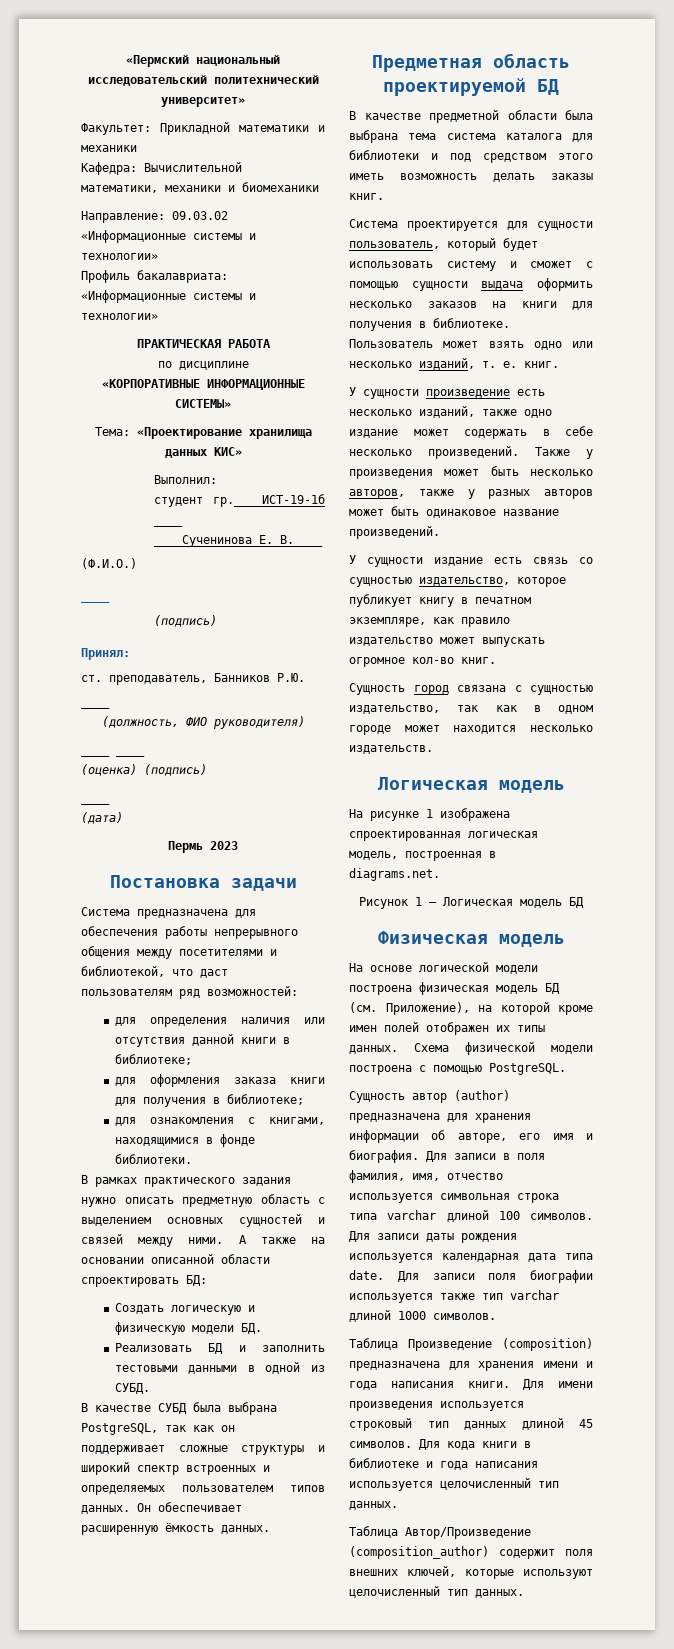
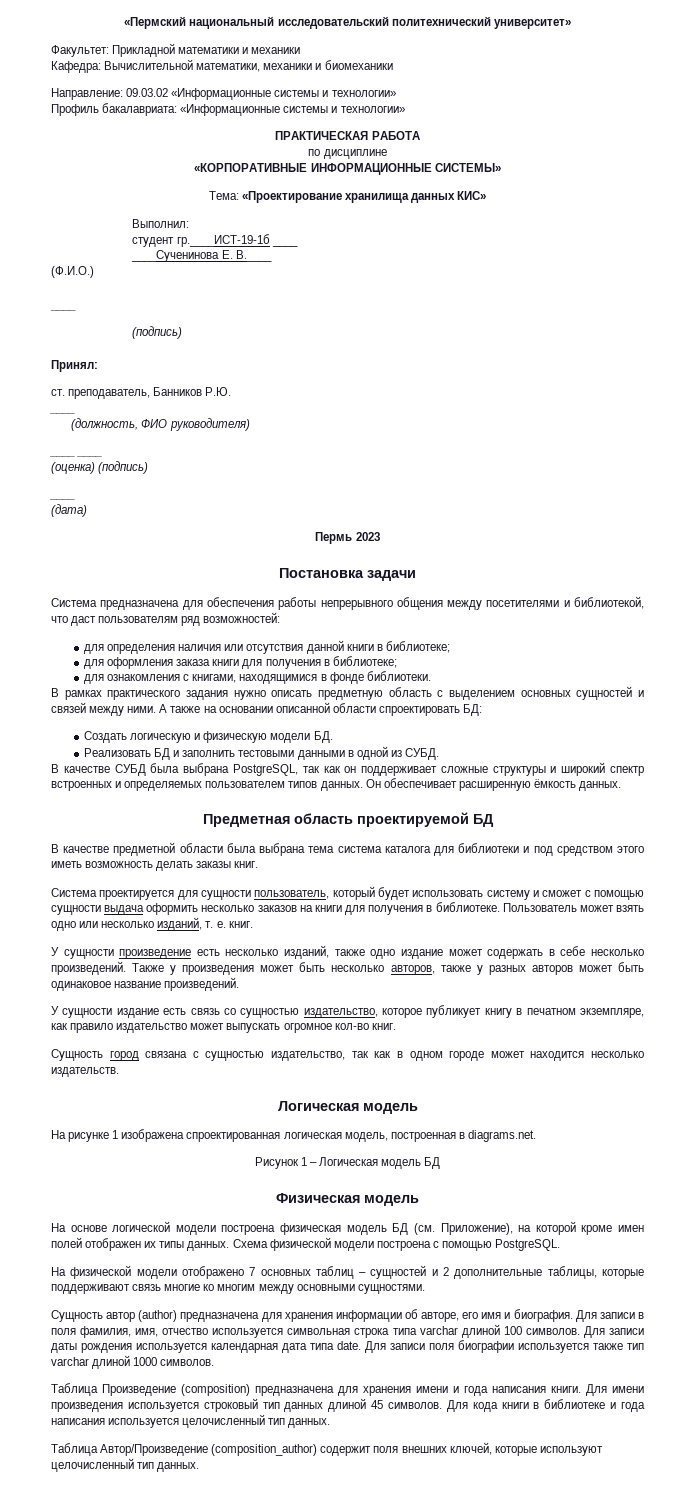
(566, 1069) none -> [51,1265,645,1279] [51,1284,425,1294] // На физической модели отображено 7 основных таблиц – сущностей и 2 дополнительные таблицы, которые поддерживают связь многие ко многим между основными сущностями.

